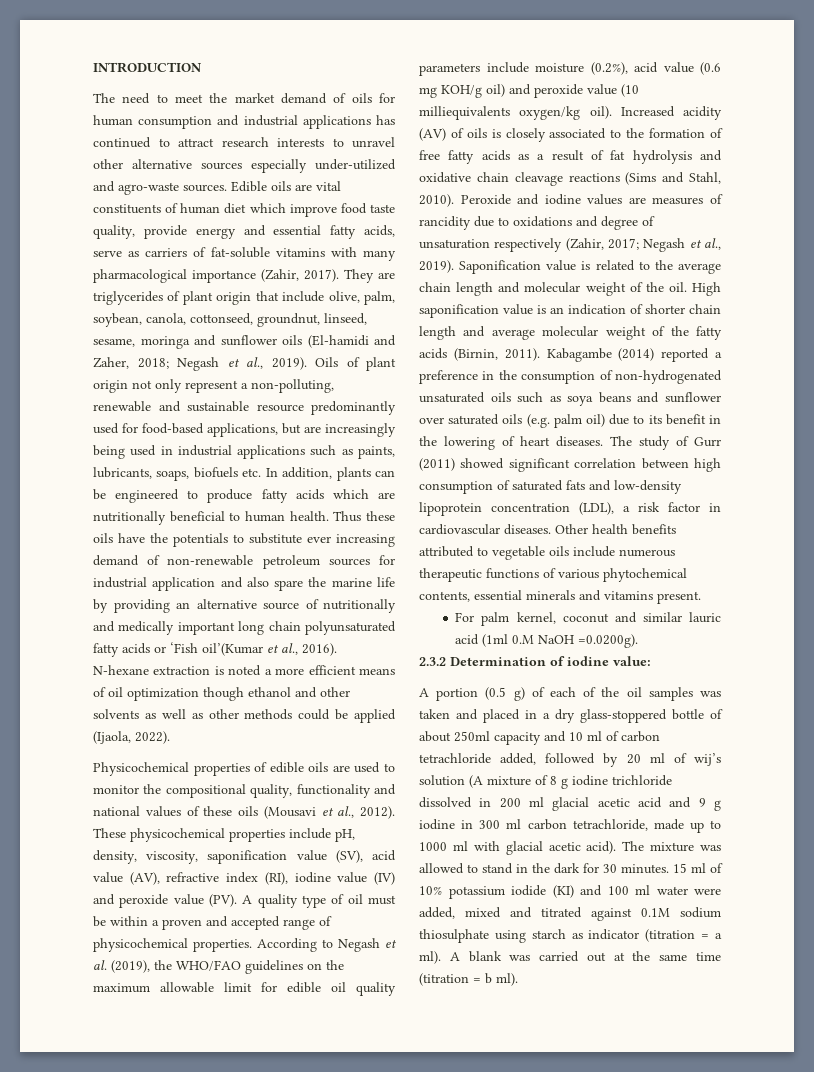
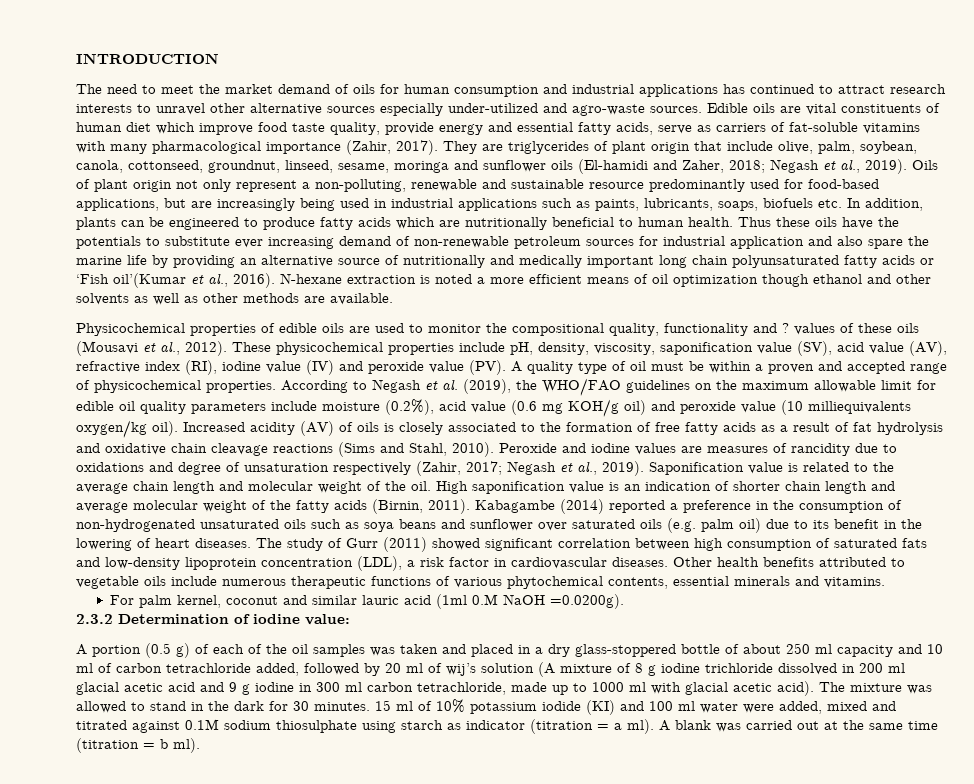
[298,709,396,723] [93,731,170,744] could be applied (Ijaola, 2022). -> [304,293,393,305] are available.
[93,806,140,816] national -> [782,323,789,333] ?
[604,591,701,604] vitamins present. -> [824,577,885,588] vitamins.
[454,731,490,742] 250ml -> [786,643,832,654] 250 ml

